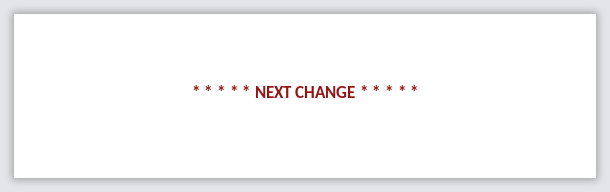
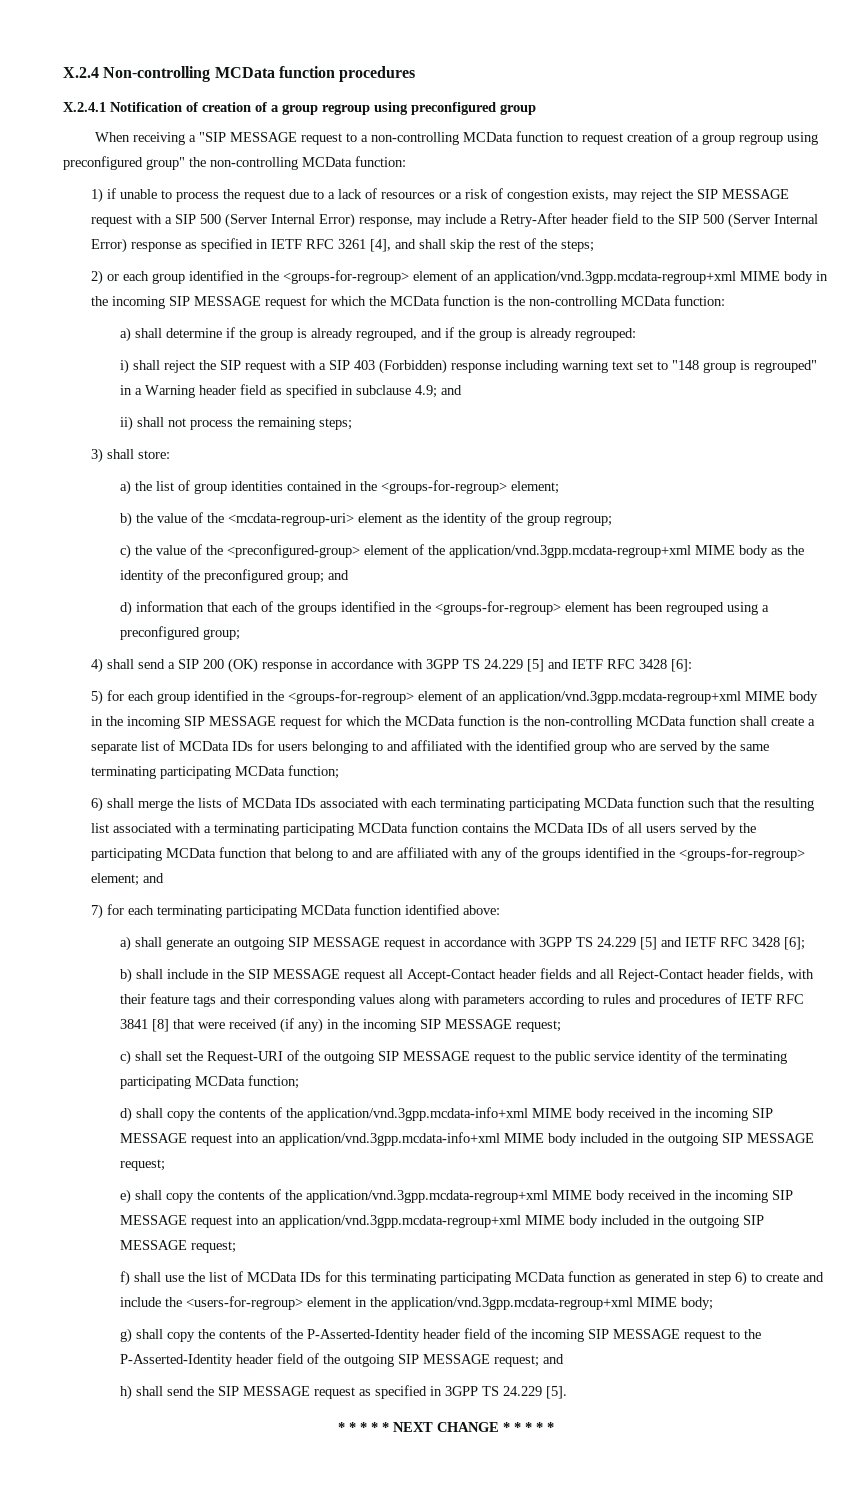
(191, 91) none -> [63,66,416,82] [63,102,536,115] [94,131,818,145] [63,156,406,170] [91,188,790,203] [91,213,819,228] [91,238,595,253] [91,270,829,285] [91,295,726,309] [119,327,636,342] [119,359,817,374] [119,384,462,398] [119,416,352,431] [91,448,171,463] [119,480,559,495] [119,512,612,527] [119,544,804,559] [119,569,349,583] [119,601,769,616] [119,626,240,640] [91,658,693,673] [91,690,819,705] [91,715,816,729] [91,740,770,754] [91,765,340,779] [91,797,815,812] [91,822,757,836] [91,847,806,861] [91,873,165,886] [91,904,501,919] [119,936,805,951] [119,968,814,983] [119,993,804,1007] [119,1018,561,1033] [119,1050,787,1065] [119,1075,299,1089] [119,1107,773,1122] [119,1132,814,1146] [119,1159,165,1171] [119,1189,793,1204] [119,1215,764,1228] [119,1240,236,1253] [119,1271,824,1286] [119,1296,713,1310] [119,1328,761,1343] [119,1353,564,1367] [119,1385,567,1400] X.2.4 Non-controlling MCData function procedures // X.2.4.1 Notification of creation of a group regroup using preconfigured group // When receiving a "SIP MESSAGE request to a non-controlling MCData function to request creation of a group regroup using preconfigured group" the non-controlling MCData function: // 1) if unable to process the request due to a lack of resources or a risk of congestion exists, may reject the SIP MESSAGE request with a SIP 500 (Server Internal Error) response, may include a Retry-After header field to the SIP 500 (Server Internal Error) response as specified in IETF RFC 3261 [4], and shall skip the rest of the steps; // 2) or each group identified in the <groups-for-regroup> element of an application/vnd.3gpp.mcdata-regroup+xml MIME body in the incoming SIP MESSAGE request for which the MCData function is the non-controlling MCData function: // a) shall determine if the group is already regrouped, and if the group is already regrouped: // i) shall reject the SIP request with a SIP 403 (Forbidden) response including warning text set to "148 group is regrouped" in a Warning header field as specified in subclause 4.9; and // ii) shall not process the remaining steps; // 3) shall store: // a) the list of group identities contained in the <groups-for-regroup> element; // b) the value of the <mcdata-regroup-uri> element as the identity of the group regroup; // c) the value of the <preconfigured-group> element of the application/vnd.3gpp.mcdata-regroup+xml MIME body as the identity of the preconfigured group; and // d) information that each of the groups identified in the <groups-for-regroup> element has been regrouped using a preconfigured group; // 4) shall send a SIP 200 (OK) response in accordance with 3GPP TS 24.229 [5] and IETF RFC 3428 [6]: // 5) for each group identified in the <groups-for-regroup> element of an application/vnd.3gpp.mcdata-regroup+xml MIME body in the incoming SIP MESSAGE request for which the MCData function is the non-controlling MCData function shall create a separate list of MCData IDs for users belonging to and affiliated with the identified group who are served by the same terminating participating MCData function; // 6) shall merge the lists of MCData IDs associated with each terminating participating MCData function such that the resulting list associated with a terminating participating MCData function contains the MCData IDs of all users served by the participating MCData function that belong to and are affiliated with any of the groups identified in the <groups-for-regroup> element; and // 7) for each terminating participating MCData function identified above: // a) shall generate an outgoing SIP MESSAGE request in accordance with 3GPP TS 24.229 [5] and IETF RFC 3428 [6]; // b) shall include in the SIP MESSAGE request all Accept-Contact header fields and all Reject-Contact header fields, with their feature tags and their corresponding values along with parameters according to rules and procedures of IETF RFC 3841 [8] that were received (if any) in the incoming SIP MESSAGE request; // c) shall set the Request-URI of the outgoing SIP MESSAGE request to the public service identity of the terminating participating MCData function; // d) shall copy the contents of the application/vnd.3gpp.mcdata-info+xml MIME body received in the incoming SIP MESSAGE request into an application/vnd.3gpp.mcdata-info+xml MIME body included in the outgoing SIP MESSAGE request; // e) shall copy the contents of the application/vnd.3gpp.mcdata-regroup+xml MIME body received in the incoming SIP MESSAGE request into an application/vnd.3gpp.mcdata-regroup+xml MIME body included in the outgoing SIP MESSAGE request; // f) shall use the list of MCData IDs for this terminating participating MCData function as generated in step 6) to create and include the <users-for-regroup> element in the application/vnd.3gpp.mcdata-regroup+xml MIME body; // g) shall copy the contents of the P-Asserted-Identity header field of the incoming SIP MESSAGE request to the P-Asserted-Identity header field of the outgoing SIP MESSAGE request; and // h) shall send the SIP MESSAGE request as specified in 3GPP TS 24.229 [5]. //

